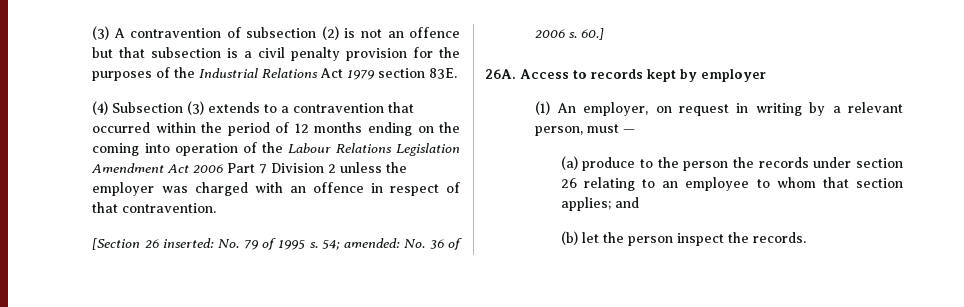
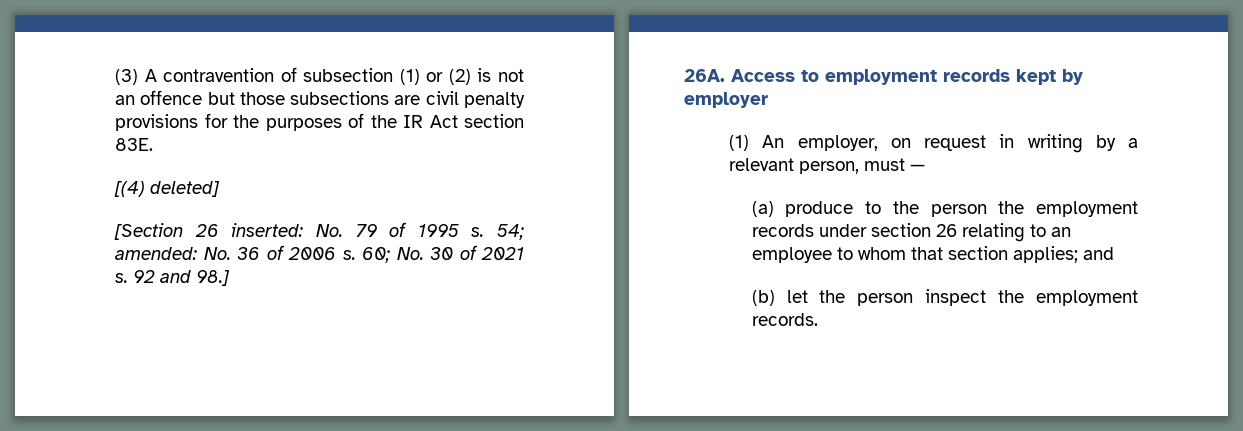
(317, 32) none -> [399,69,444,85] (1) or
[119,47,253,58] that subsection is a -> [239,91,421,105] those subsections are
[346,48,408,61] provision -> [115,114,199,131] provisions
[199,68,458,80] [92,101,415,115] [92,122,461,136] [92,142,460,156] [91,162,408,174] [92,182,460,196] [92,202,217,213] Industrial Relations Act 1979 section 83E. // (4) Subsection (3) extends to a contravention that occurred within the period of 12 months ending on the coming into operation of the Labour Relations Legislation Amendment Act 2006 Part 7 Division 2 unless the employer was charged with an offence in respect of that contravention. -> [403,114,524,128] [115,138,154,151] [114,181,221,197] IR Act section 83E. // [(4) deleted]
[581,28,605,40] 60.] -> [362,245,524,263] [115,270,231,286] 60; No. 30 of 2021 s. 92 and 98.]
(587, 74) none -> [825,69,937,85] employment
(754, 162) none -> [1036,201,1138,217] employment
(749, 237) none -> [1036,290,1138,306] employment

